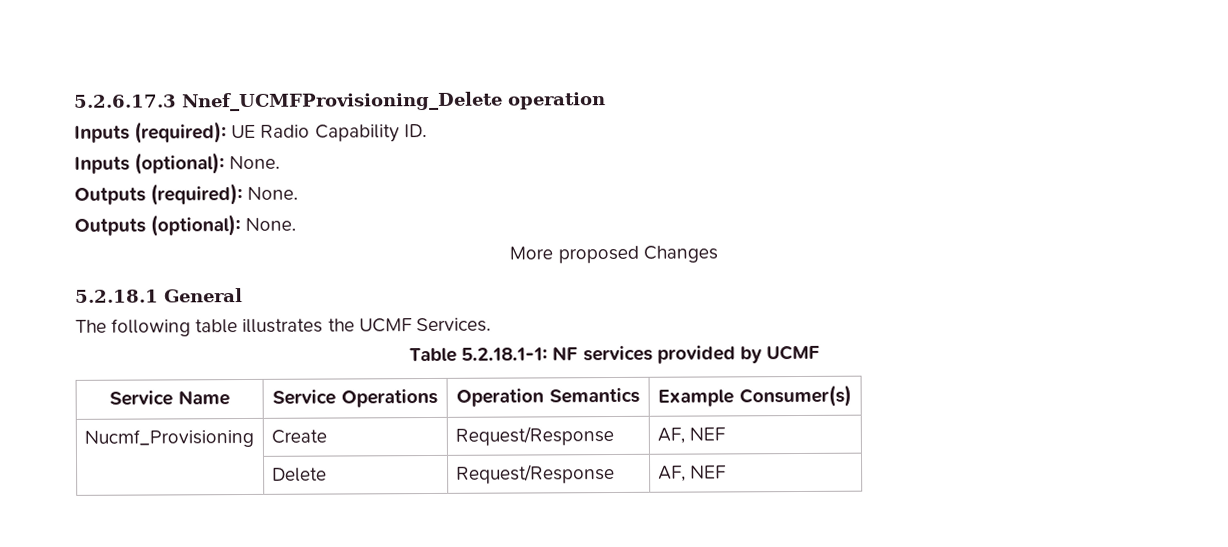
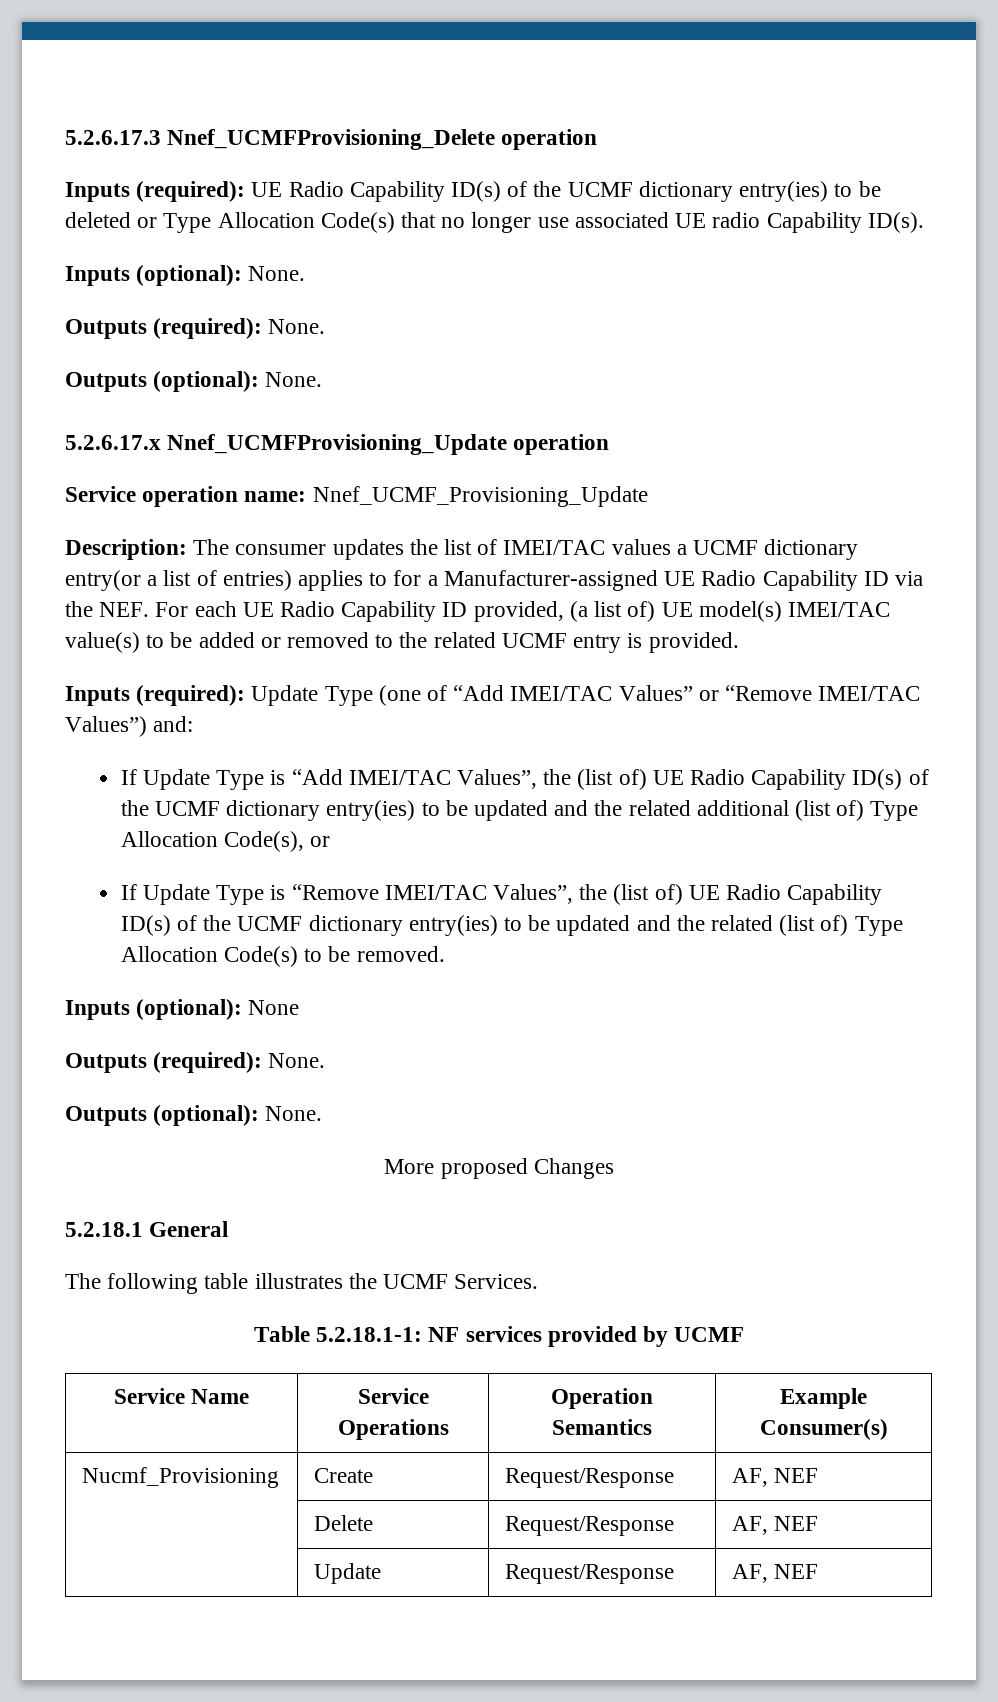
[403,124,427,138] ID. -> [451,181,881,202] [65,212,924,233] ID(s) of the UCMF dictionary entry(ies) to be deleted or Type Allocation Code(s) that no longer use associated UE radio Capability ID(s).
(297, 224) none -> [65,434,610,455] [65,486,648,507] [65,539,859,560] [65,570,923,591] [65,601,890,622] [65,632,739,653] [65,685,921,706] [65,716,194,737] [120,769,929,790] [120,800,919,821] [120,831,331,852] [120,884,883,905] [120,915,903,936] [120,946,445,967] [65,999,300,1020] [65,1052,326,1073] [65,1105,323,1126] // 5.2.6.17.x Nnef_UCMFProvisioning_Update operation // Service operation name: Nnef_UCMF_Provisioning_Update // Description: The consumer updates the list of IMEI/TAC values a UCMF dictionary entry(or a list of entries) applies to for a Manufacturer-assigned UE Radio Capability ID via the NEF. For each UE Radio Capability ID provided, (a list of) UE model(s) IMEI/TAC value(s) to be added or removed to the related UCMF entry is provided. // Inputs (required): Update Type (one of “Add IMEI/TAC Values” or “Remove IMEI/TAC Values”) and: // If Update Type is “Add IMEI/TAC Values”, the (list of) UE Radio Capability ID(s) of the UCMF dictionary entry(ies) to be updated and the related additional (list of) Type Allocation Code(s), or // If Update Type is “Remove IMEI/TAC Values”, the (list of) UE Radio Capability ID(s) of the UCMF dictionary entry(ies) to be updated and the related (list of) Type Allocation Code(s) to be removed. // Inputs (optional): None // Outputs (required): None. // Outputs (optional): None.
(727, 472) none -> [314,1563,382,1584] [505,1564,675,1584] [732,1564,819,1583] // | Update | Request/Response | AF, NEF

